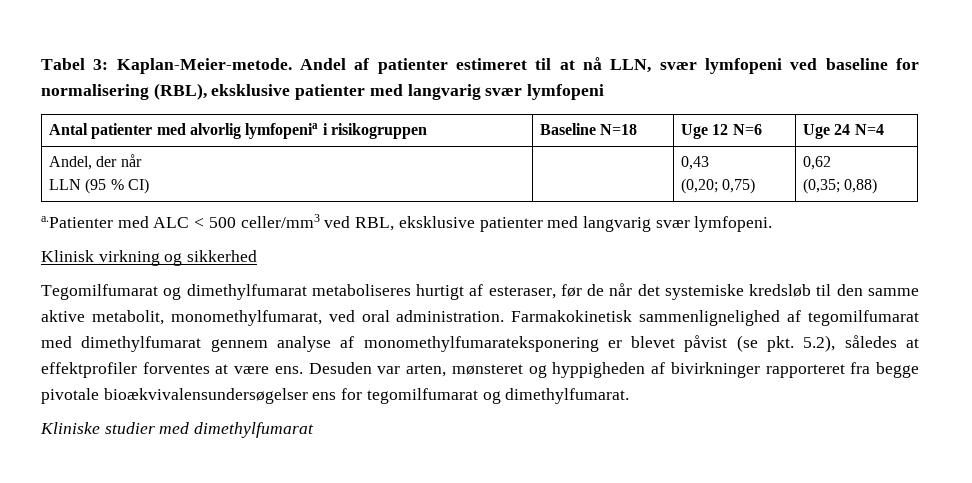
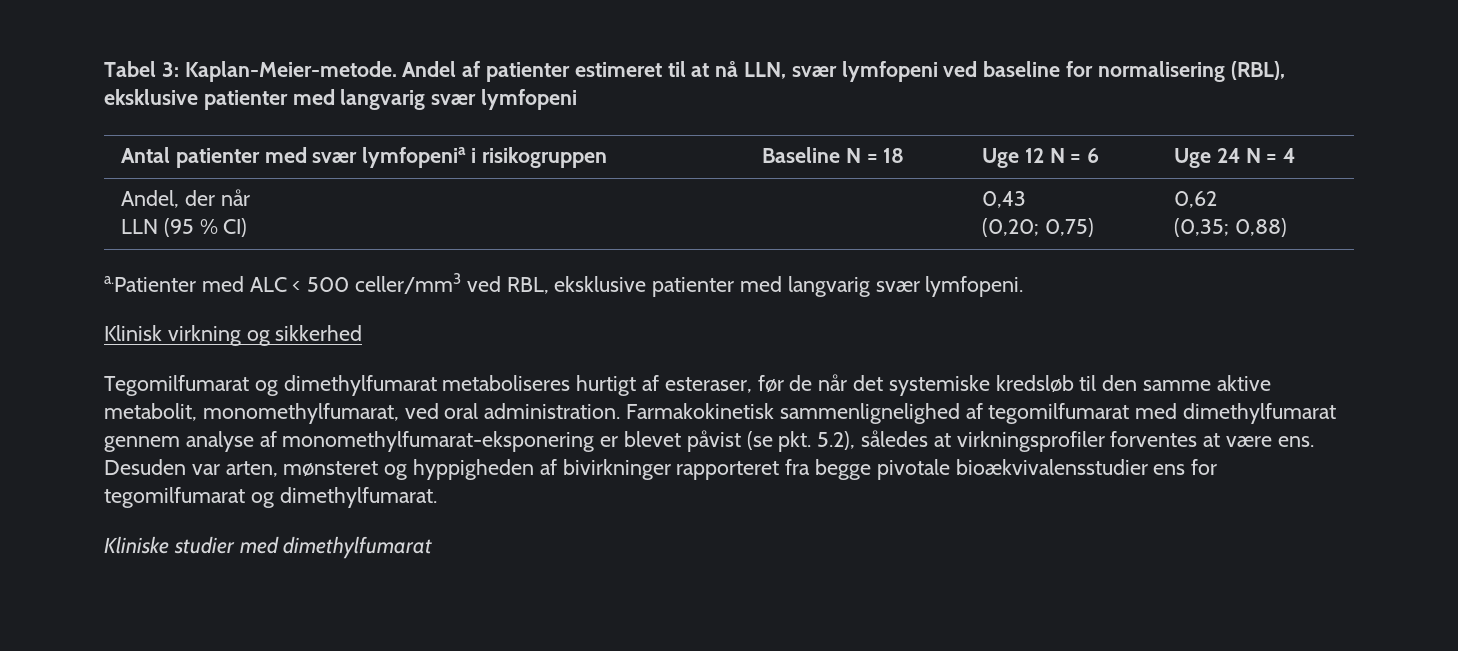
[189,123,241,139] alvorlig -> [312,152,358,163] svær
[600,124,638,135] N=18 -> [845,148,905,163] N = 18
[732,124,762,135] N=6 -> [1049,148,1100,163] N = 6
[854,124,884,135] N=4 -> [1245,148,1296,163] N = 4
[363,336,599,352] monomethylfumarateksponering -> [282,431,595,452] monomethylfumarat-eksponering
[41,362,137,378] effektprofiler -> [956,431,1105,452] virkningsprofiler
[103,388,308,404] bioækvivalensundersøgelser -> [955,459,1148,475] bioækvivalensstudier

